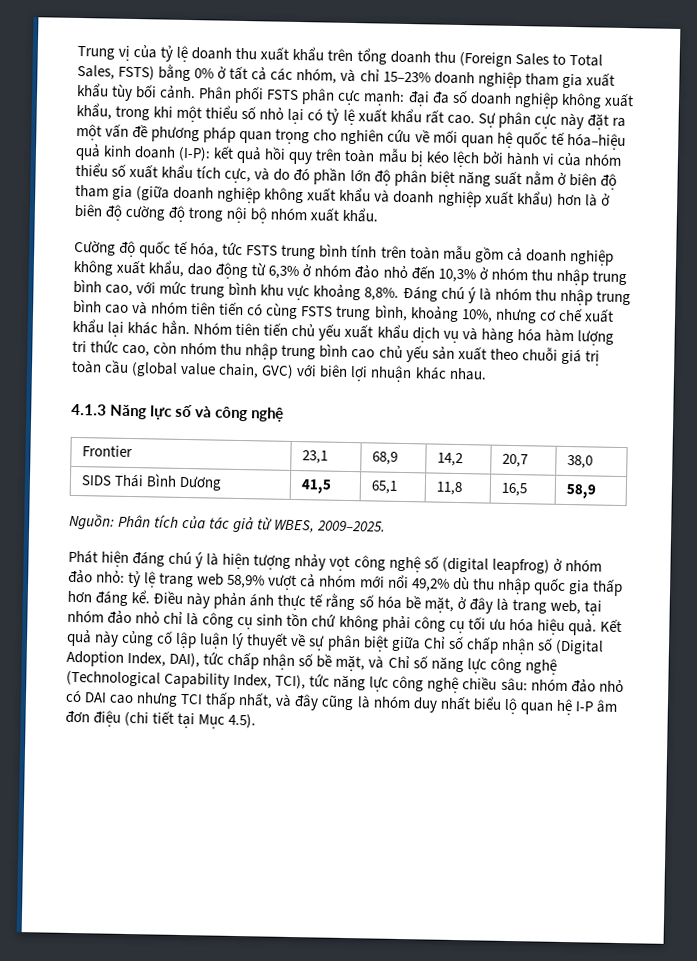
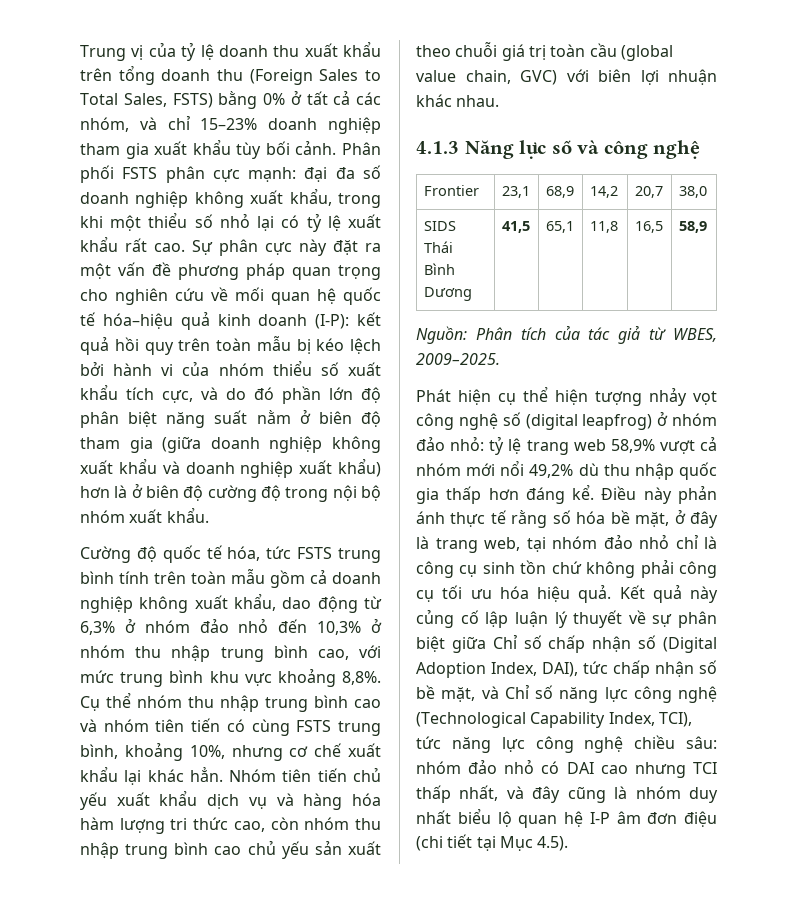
[402,285,492,304] Đáng chú ý là -> [80,692,131,711] Cụ thể
[132,551,220,569] đáng chú ý là -> [498,386,548,405] cụ thể

